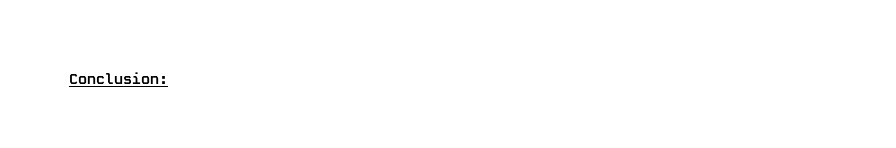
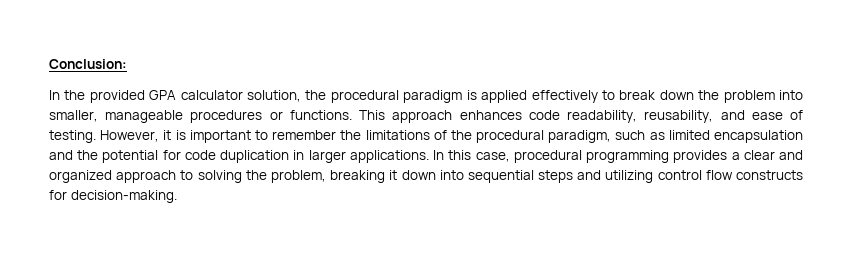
(168, 78) none -> [49,90,803,103] [49,110,804,123] [49,130,803,143] [49,150,803,163] [49,170,803,183] [49,190,177,203] // In the provided GPA calculator solution, the procedural paradigm is applied effectively to break down the problem into smaller, manageable procedures or functions. This approach enhances code readability, reusability, and ease of testing. However, it is important to remember the limitations of the procedural paradigm, such as limited encapsulation and the potential for code duplication in larger applications. In this case, procedural programming provides a clear and organized approach to solving the problem, breaking it down into sequential steps and utilizing control flow constructs for decision-making.

